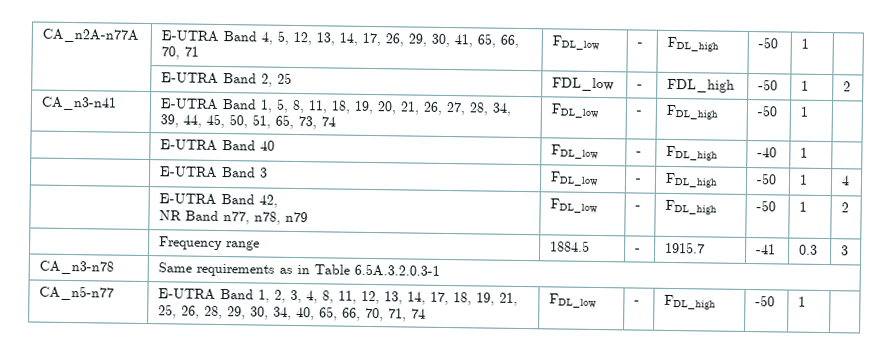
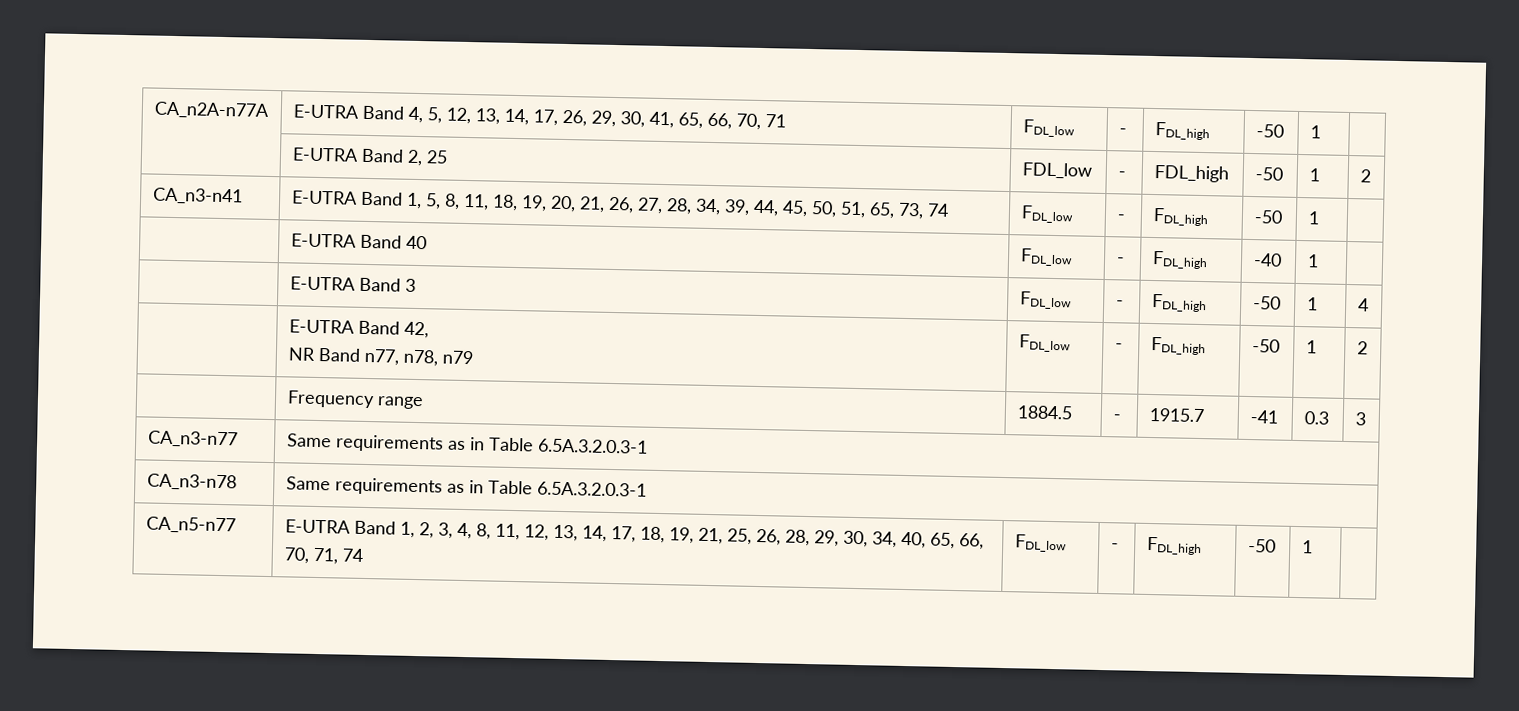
(850, 250) none -> [147,430,238,448] [286,433,648,454] // CA_n3-n77 | Same requirements as in Table 6.5A.3.2.0.3-1

